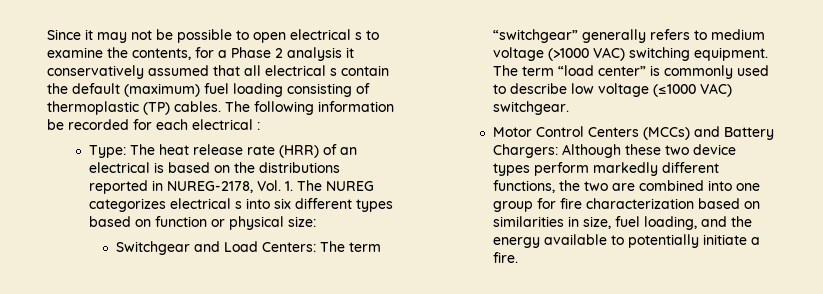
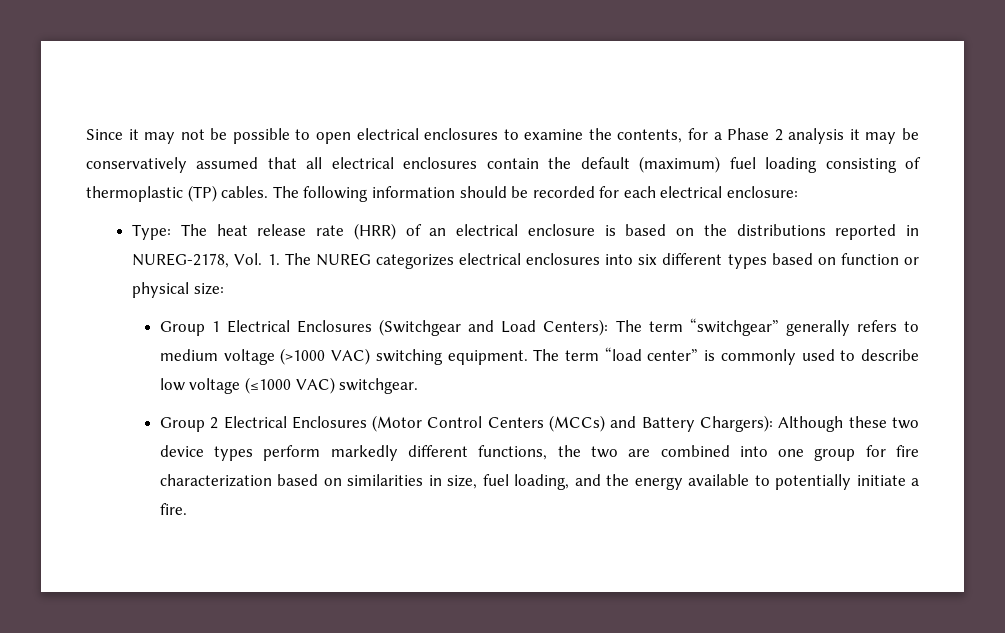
[355,32,362,40] s -> [424,128,499,140] enclosures
(354, 52) none -> [865,128,919,144] may be
[330,68,337,76] s -> [403,157,478,169] enclosures
(394, 106) none -> [459,186,507,198] should
[257,122,260,130] : -> [727,186,799,198] enclosure:
(151, 167) none -> [527,224,595,236] enclosure
[235,201,243,209] s -> [526,253,601,265] enclosures
[115,241,190,255] Switchgear -> [159,319,462,336] Group 1 Electrical Enclosures (Switchgear
[261,242,316,252] Centers: -> [543,319,609,336] Centers):
[492,127,532,137] Motor -> [159,415,423,432] Group 2 Electrical Enclosures (Motor
[492,144,558,158] Chargers: -> [700,415,774,432] Chargers):

